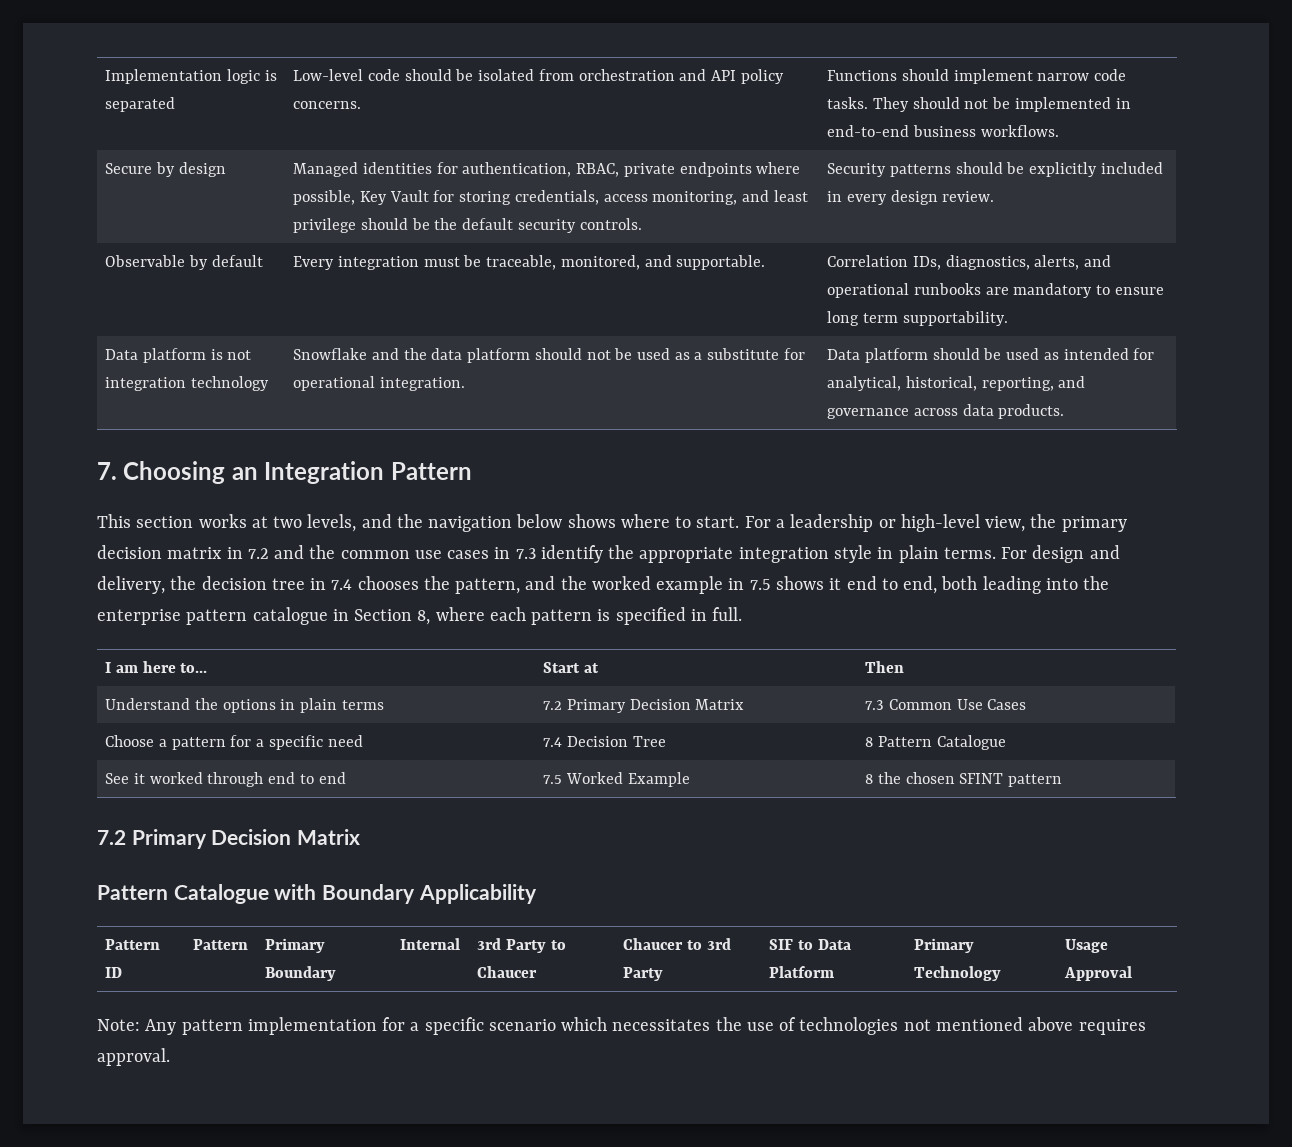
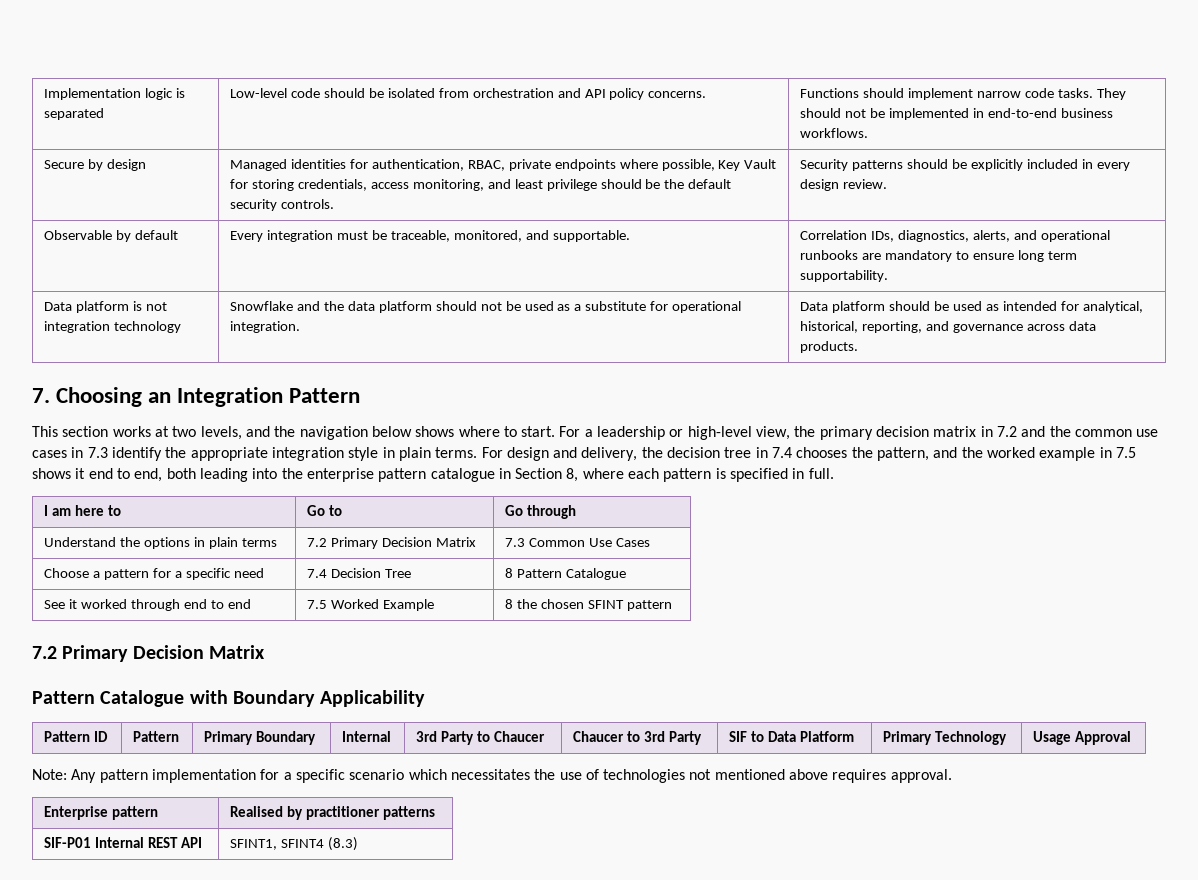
[180,663,208,673] [543,662,599,673] [865,661,905,673] to... | Start at | Then -> [107,505,121,516] [307,505,343,516] [505,505,577,519] to | Go to | Go through
(170, 1057) none -> [44,806,159,820] [230,806,435,820] [44,837,202,848] [230,837,359,851] // Enterprise pattern | Realised by practitioner patterns // SIF-P01 Internal REST API | SFINT1, SFINT4 (8.3)

